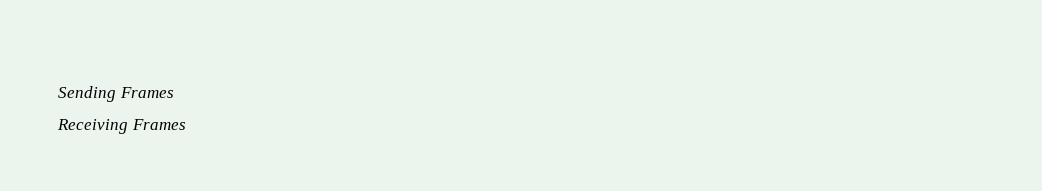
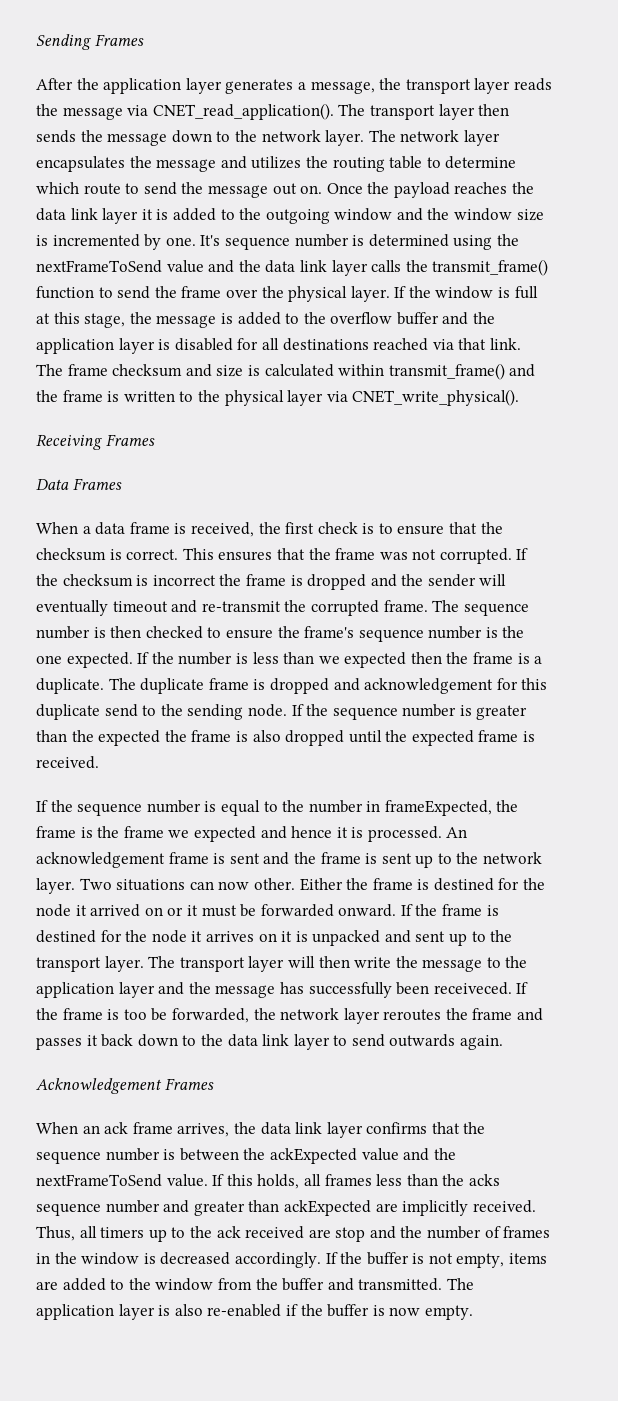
[57,119,186,134] Receiving Frames -> [36,78,552,94] [36,103,510,120] [36,130,500,146] [36,156,517,172] [36,182,535,198] [36,208,544,224] [36,234,519,250] [36,259,549,276] [36,286,538,302] [36,312,496,328] [36,338,521,354] [36,363,536,380] [36,389,520,406] [36,434,155,450] [36,478,122,490] [36,522,503,537] [36,548,529,564] [36,574,507,590] [36,600,529,616] [36,626,525,642] [36,652,543,668] [36,678,548,694] [36,704,528,720] [36,730,536,746] [36,756,99,769] [36,800,519,816] [36,826,468,842] [36,852,543,868] [36,878,546,894] [36,904,499,917] [36,930,513,946] [36,956,528,972] [36,982,529,998] [36,1008,544,1024] [36,1034,504,1050] [36,1078,214,1094] [36,1122,486,1138] [36,1148,456,1164] [36,1174,500,1189] [36,1200,536,1216] [36,1226,551,1242] [36,1252,548,1268] [36,1278,474,1291] [36,1304,473,1320] After the application layer generates a message, the transport layer reads the message via CNET_read_application(). The transport layer then sends the message down to the network layer. The network layer encapsulates the message and utilizes the routing table to determine which route to send the message out on. Once the payload reaches the data link layer it is added to the outgoing window and the window size is incremented by one. It's sequence number is determined using the nextFrameToSend value and the data link layer calls the transmit_frame() function to send the frame over the physical layer. If the window is full at this stage, the message is added to the overflow buffer and the application layer is disabled for all destinations reached via that link. The frame checksum and size is calculated within transmit_frame() and the frame is written to the physical layer via CNET_write_physical(). // Receiving Frames // Data Frames // When a data frame is received, the first check is to ensure that the checksum is correct. This ensures that the frame was not corrupted. If the checksum is incorrect the frame is dropped and the sender will eventually timeout and re-transmit the corrupted frame. The sequence number is then checked to ensure the frame's sequence number is the one expected. If the number is less than we expected then the frame is a duplicate. The duplicate frame is dropped and acknowledgement for this duplicate send to the sending node. If the sequence number is greater than the expected the frame is also dropped until the expected frame is received. // If the sequence number is equal to the number in frameExpected, the frame is the frame we expected and hence it is processed. An acknowledgement frame is sent and the frame is sent up to the network layer. Two situations can now other. Either the frame is destined for the node it arrived on or it must be forwarded onward. If the frame is destined for the node it arrives on it is unpacked and sent up to the transport layer. The transport layer will then write the message to the application layer and the message has successfully been receiveced. If the frame is too be forwarded, the network layer reroutes the frame and passes it back down to the data link layer to send outwards again. // Acknowledgement Frames // When an ack frame arrives, the data link layer confirms that the sequence number is between the ackExpected value and the nextFrameToSend value. If this holds, all frames less than the acks sequence number and greater than ackExpected are implicitly received. Thus, all timers up to the ack received are stop and the number of frames in the window is decreased accordingly. If the buffer is not empty, items are added to the window from the buffer and transmitted. The application layer is also re-enabled if the buffer is now empty.

